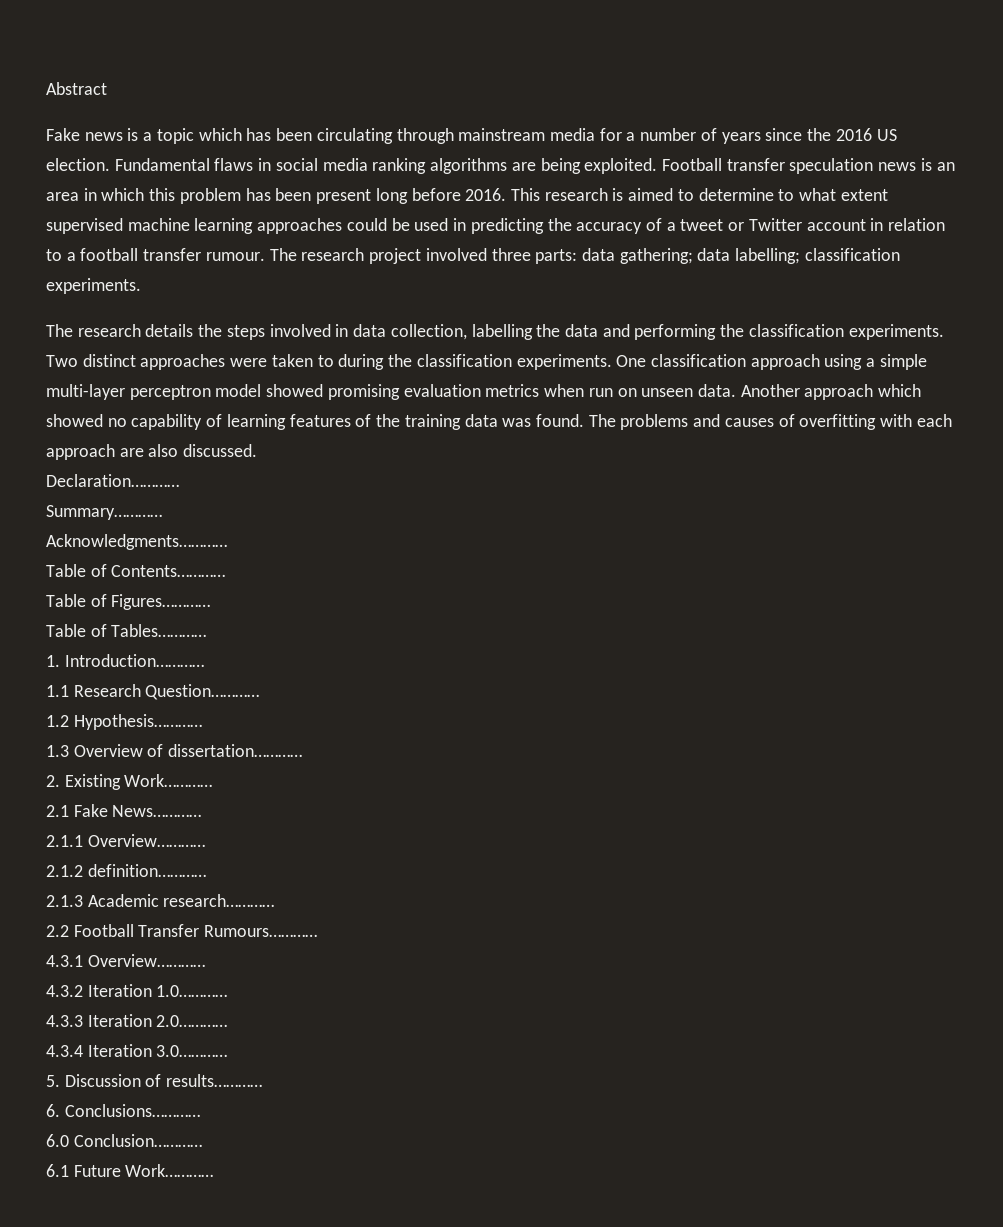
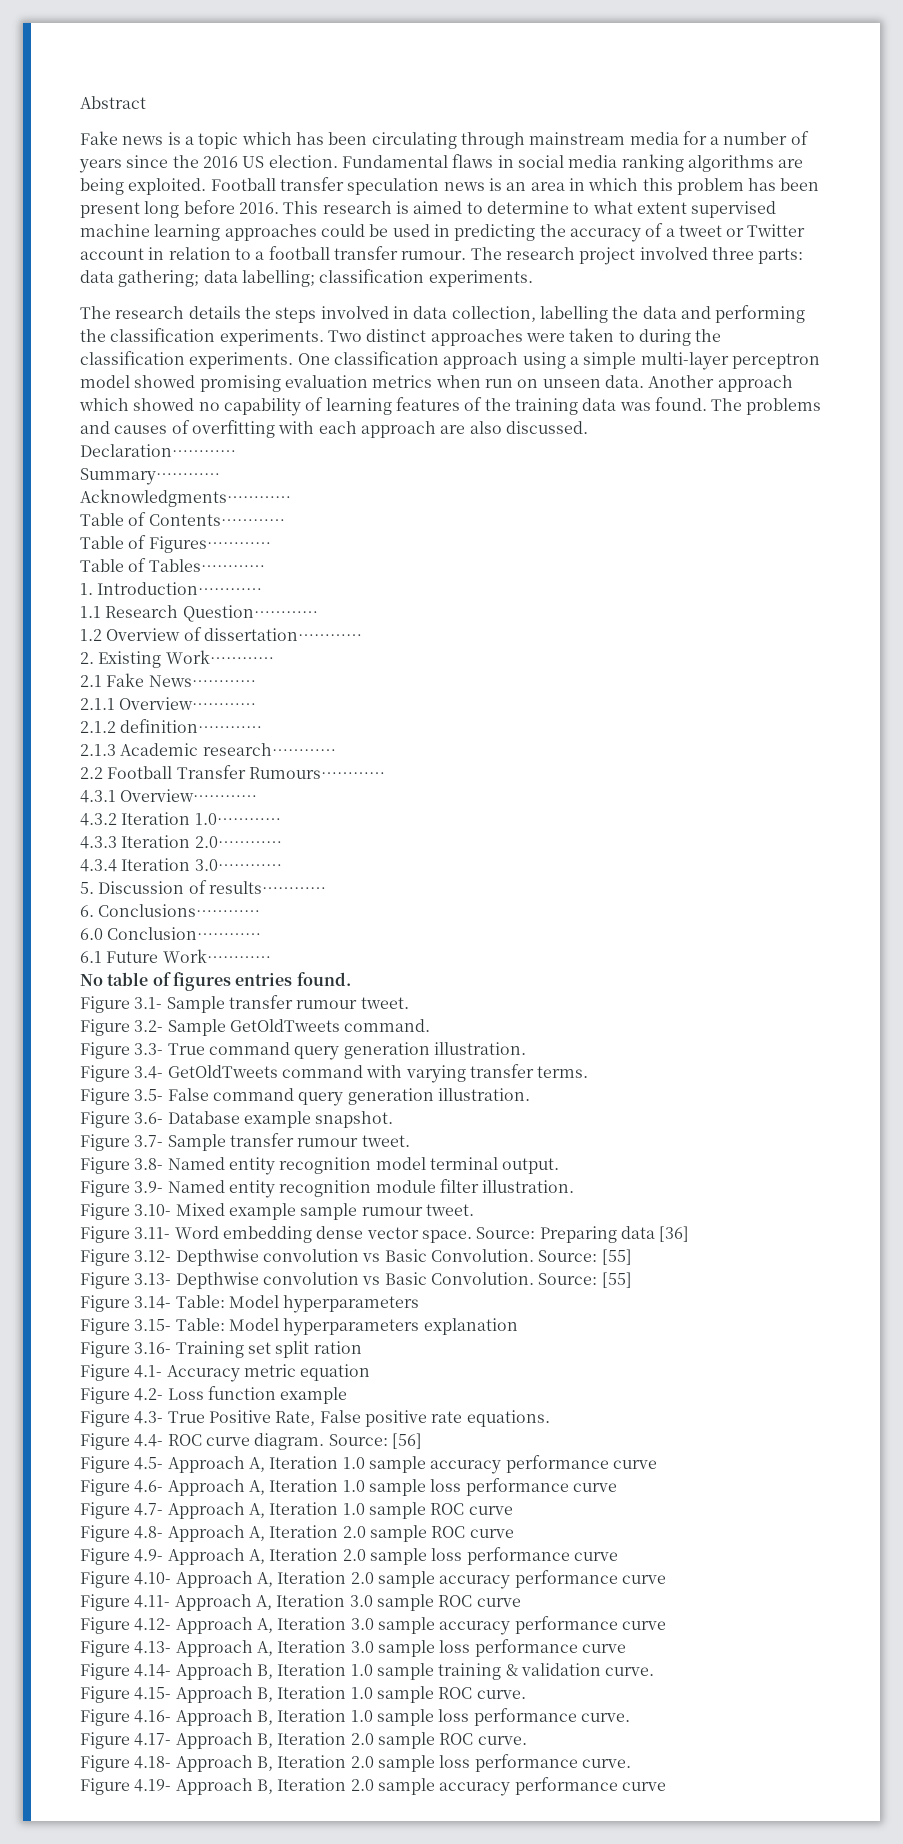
[73,714,202,730] [46,745,69,757] Hypothesis………… // 1.3 -> (102, 635) none
(214, 1170) none -> [80,972,351,991] [80,995,409,1013] [80,1019,431,1036] [80,1042,526,1060] [80,1064,589,1083] [80,1088,530,1106] [80,1111,394,1128] [80,1133,410,1151] [80,1157,560,1175] [80,1179,575,1198] [80,1203,474,1220] [80,1226,690,1243] [80,1249,632,1266] [80,1272,632,1289] [80,1295,420,1313] [80,1318,518,1336] [80,1341,362,1358] [80,1364,371,1382] [80,1386,348,1404] [80,1410,550,1427] [80,1433,422,1450] [80,1455,657,1474] [80,1478,617,1496] [80,1502,513,1519] [80,1525,514,1542] [80,1547,618,1565] [80,1570,666,1589] [80,1594,521,1611] [80,1616,666,1635] [80,1639,626,1657] [80,1663,655,1680] [80,1686,526,1703] [80,1708,630,1726] [80,1732,527,1749] [80,1754,631,1772] [80,1777,666,1796] // No table of figures entries found. // Figure 3.1- Sample transfer rumour tweet. // Figure 3.2- Sample GetOldTweets command. // Figure 3.3- True command query generation illustration. // Figure 3.4- GetOldTweets command with varying transfer terms. // Figure 3.5- False command query generation illustration. // Figure 3.6- Database example snapshot. // Figure 3.7- Sample transfer rumour tweet. // Figure 3.8- Named entity recognition model terminal output. // Figure 3.9- Named entity recognition module filter illustration. // Figure 3.10- Mixed example sample rumour tweet. // Figure 3.11- Word embedding dense vector space. Source: Preparing data [36] // Figure 3.12- Depthwise convolution vs Basic Convolution. Source: [55] // Figure 3.13- Depthwise convolution vs Basic Convolution. Source: [55] // Figure 3.14- Table: Model hyperparameters // Figure 3.15- Table: Model hyperparameters explanation // Figure 3.16- Training set split ration // Figure 4.1- Accuracy metric equation // Figure 4.2- Loss function example // Figure 4.3- True Positive Rate, False positive rate equations. // Figure 4.4- ROC curve diagram. Source: [56] // Figure 4.5- Approach A, Iteration 1.0 sample accuracy performance curve // Figure 4.6- Approach A, Iteration 1.0 sample loss performance curve // Figure 4.7- Approach A, Iteration 1.0 sample ROC curve // Figure 4.8- Approach A, Iteration 2.0 sample ROC curve // Figure 4.9- Approach A, Iteration 2.0 sample loss performance curve // Figure 4.10- Approach A, Iteration 2.0 sample accuracy performance curve // Figure 4.11- Approach A, Iteration 3.0 sample ROC curve // Figure 4.12- Approach A, Iteration 3.0 sample accuracy performance curve // Figure 4.13- Approach A, Iteration 3.0 sample loss performance curve // Figure 4.14- Approach B, Iteration 1.0 sample training & validation curve. // Figure 4.15- Approach B, Iteration 1.0 sample ROC curve. // Figure 4.16- Approach B, Iteration 1.0 sample loss performance curve. // Figure 4.17- Approach B, Iteration 2.0 sample ROC curve. // Figure 4.18- Approach B, Iteration 2.0 sample loss performance curve. // Figure 4.19- Approach B, Iteration 2.0 sample accuracy performance curve

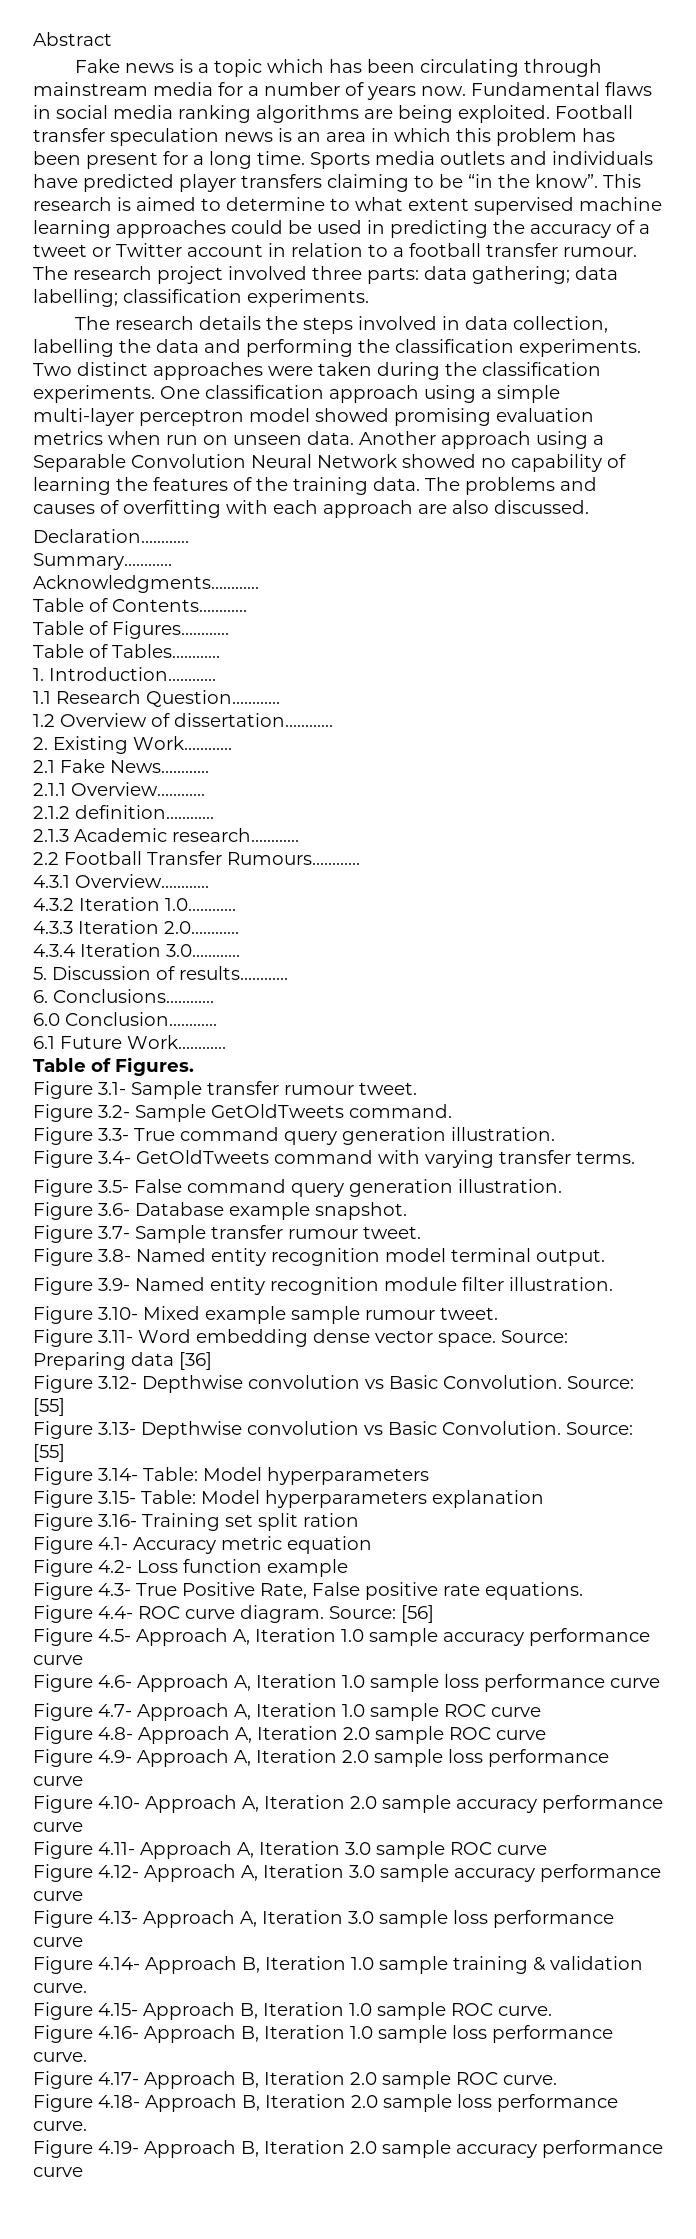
[126,155,338,168] since the 2016 US election. -> [421,86,466,96] now.
[144,200,279,218] long before 2016. -> [163,151,653,169] [33,174,598,192] for a long time. Sports media outlets and individuals have predicted player transfers claiming to be “in the know”.
[618,330,635,342] to -> (372, 369) none
[79,398,129,411] which -> [536,431,604,449] [33,454,397,472] using a Separable Convolution Neural Network
(392, 406) none -> [116,477,148,491] the
[582,397,707,411] data was found. -> [373,477,420,491] data.
[80,972,351,991] No table of figures entries found. -> [33,1057,194,1076] Table of Figures.

